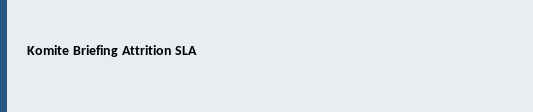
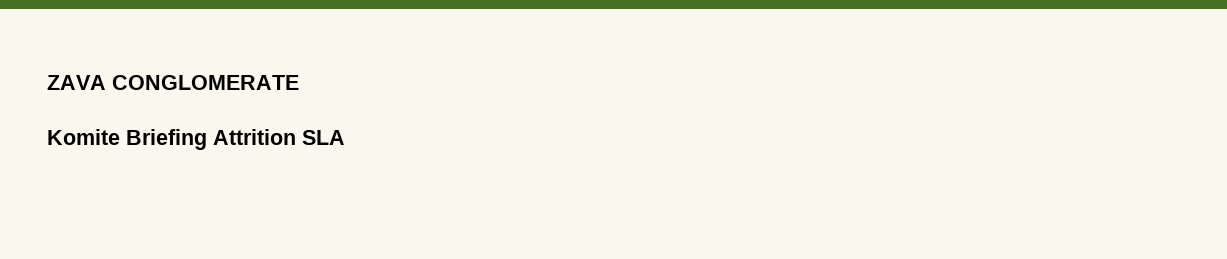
(27, 50) none -> [47,75,299,90] ZAVA CONGLOMERATE //

